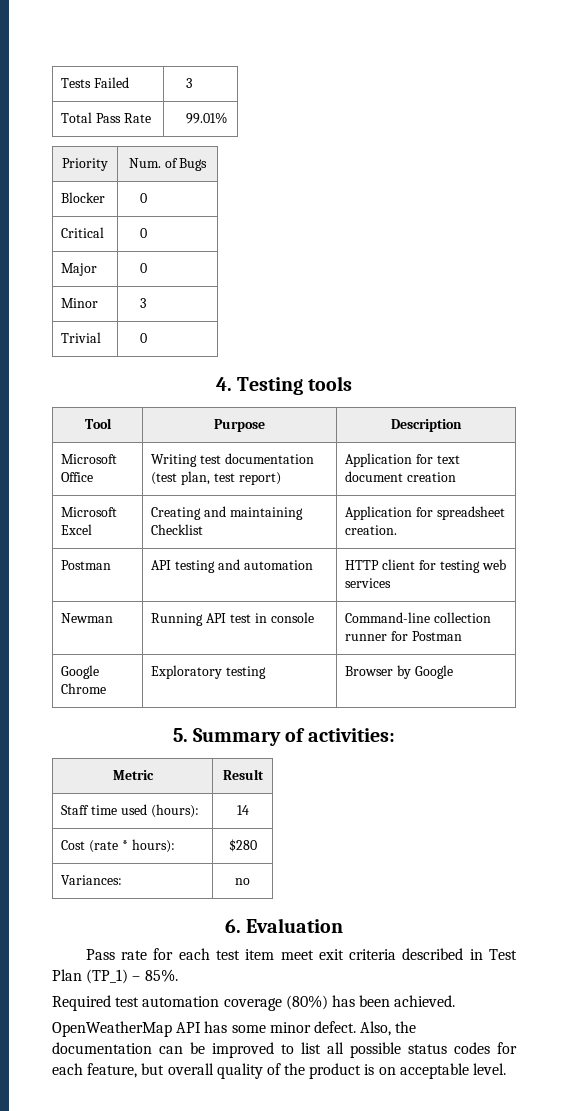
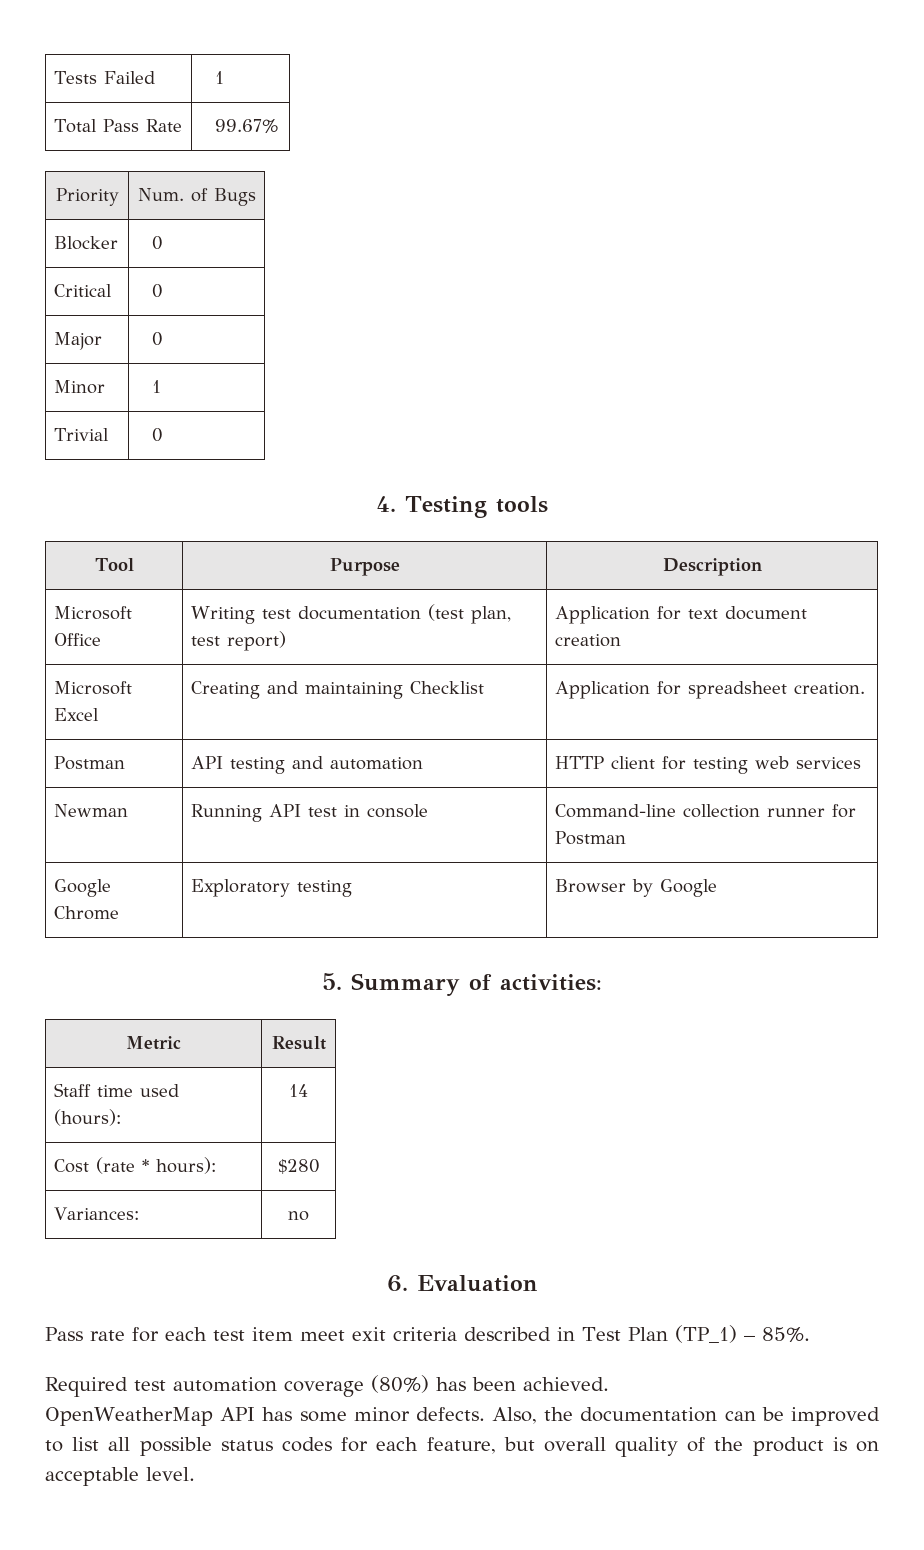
[185,78,192,88] 3 -> [214,71,224,84] 1
[185,112,227,124] 99.01% -> [214,119,279,133] 99.67%
[139,298,146,308] 3 -> [151,380,161,393] 1
[313,1021,356,1033] defect. -> [415,1407,485,1421] defects.

